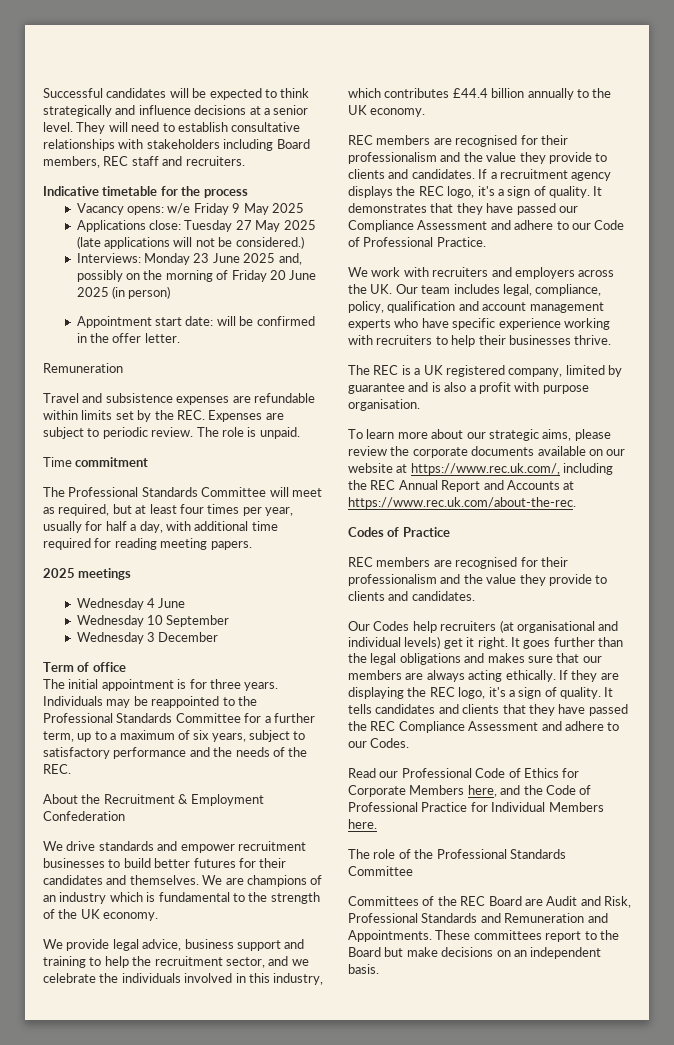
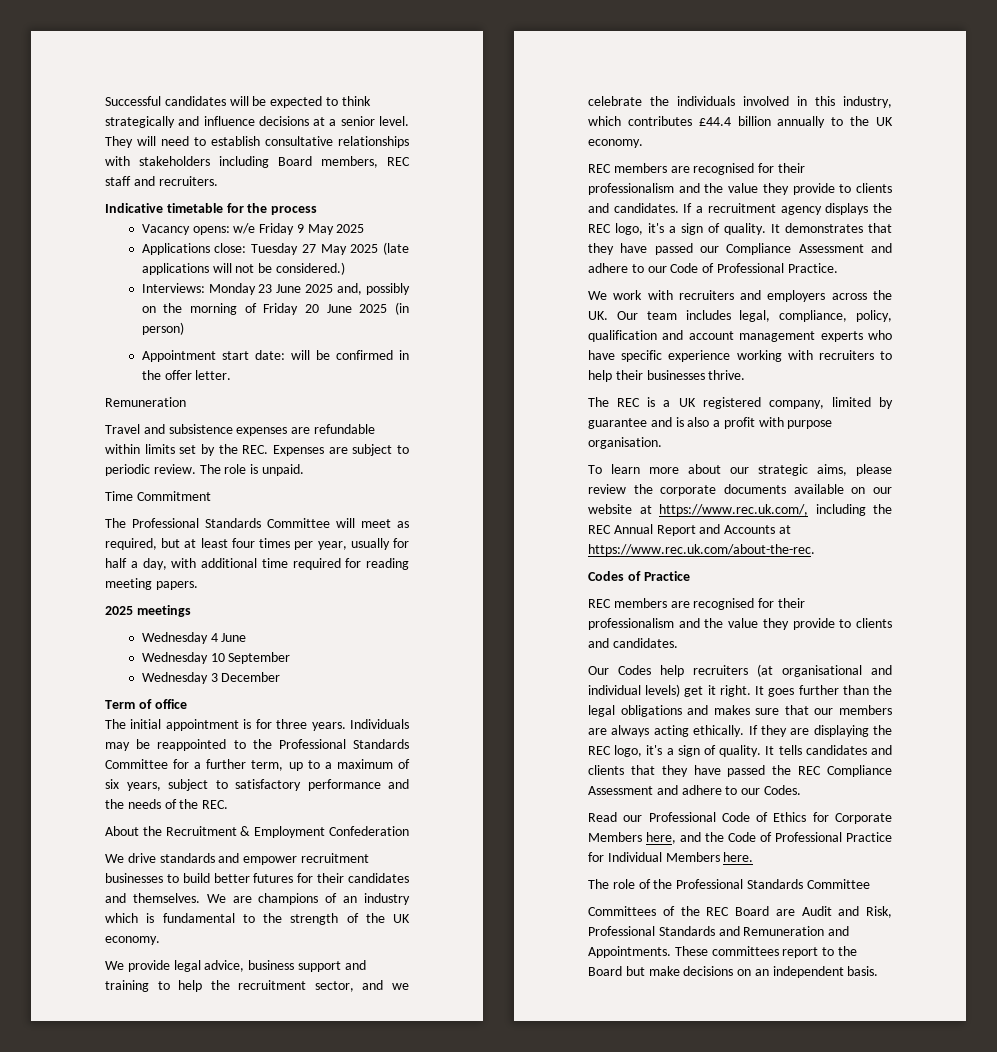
[75,457,149,467] commitment -> [136,491,211,501] Commitment

